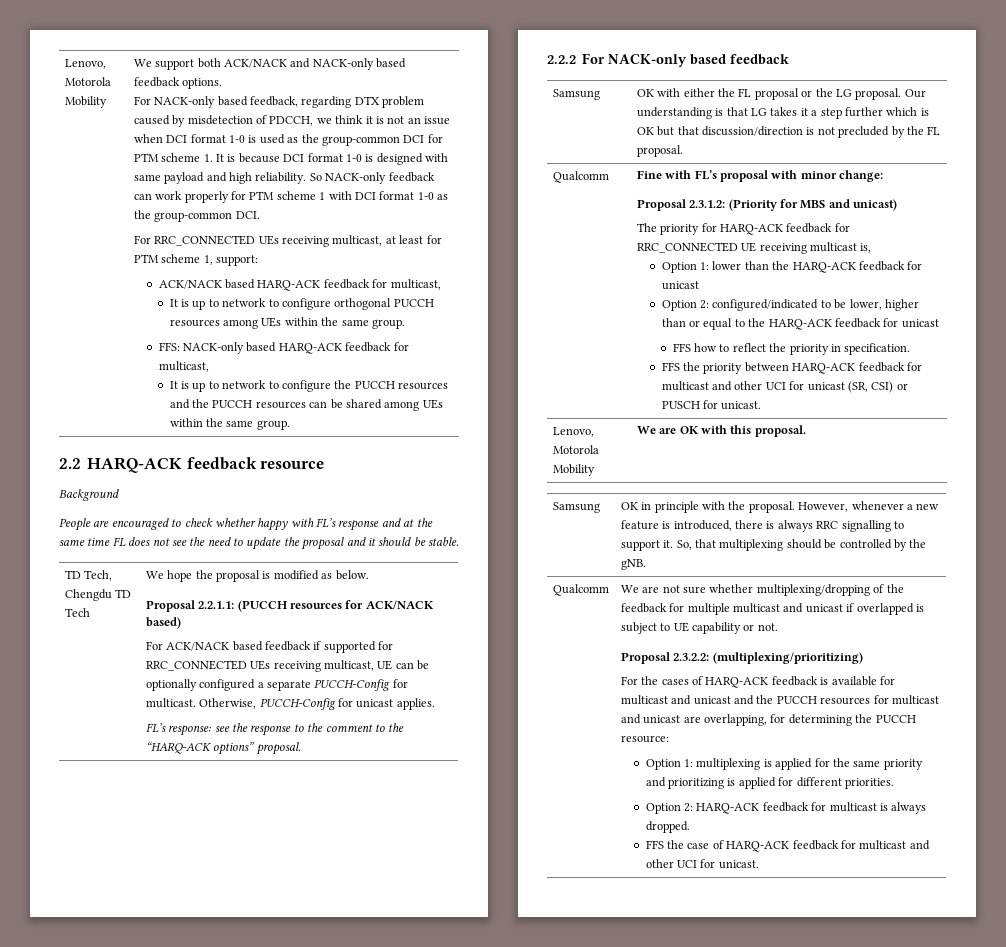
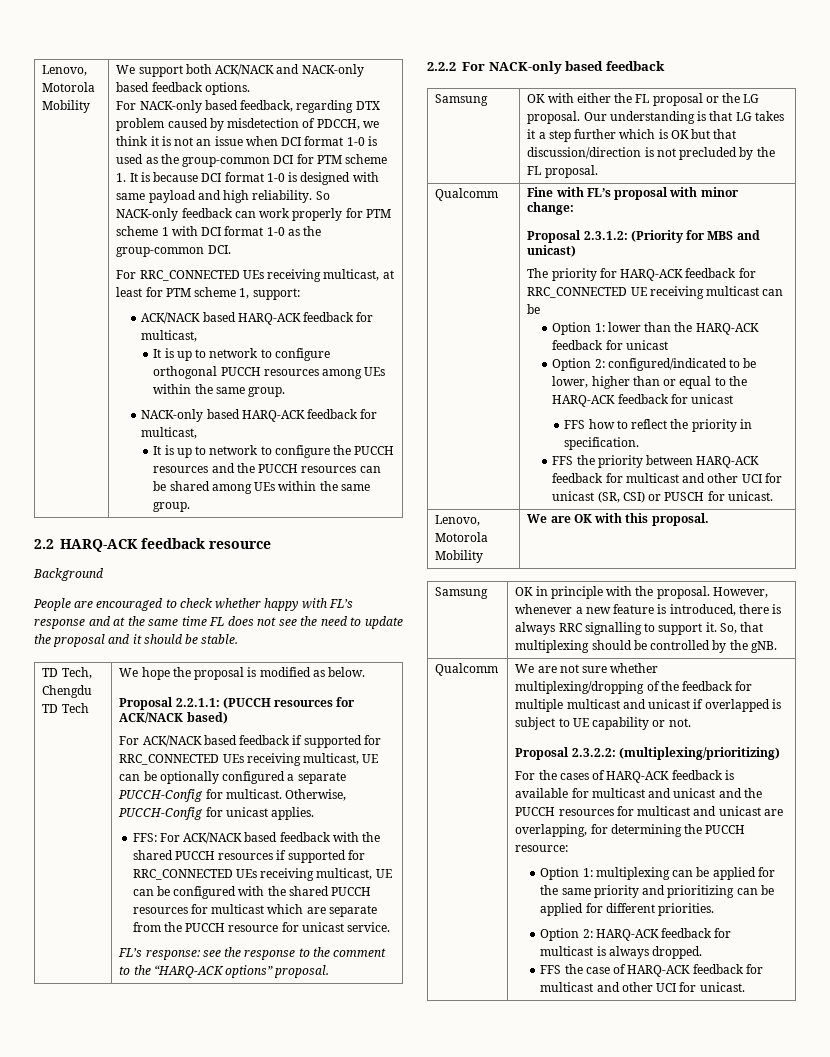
[158,342,180,351] FFS: -> (286, 392) none
(435, 704) none -> [132,832,381,844] [132,850,365,863] [132,868,392,881] [132,886,372,899] [132,904,377,917] [132,922,391,932] // FFS: For ACK/NACK based feedback with the shared PUCCH resources if supported for RRC_CONNECTED UEs receiving multicast, UE can be configured with the shared PUCCH resources for multicast which are separate from the PUCCH resource for unicast service.
[860,243,872,253] is, -> [762,289,784,296] [527,304,541,314] can be
[763,759,772,767] is -> [672,867,710,877] can be
[727,778,736,786] is -> [736,885,774,895] can be

